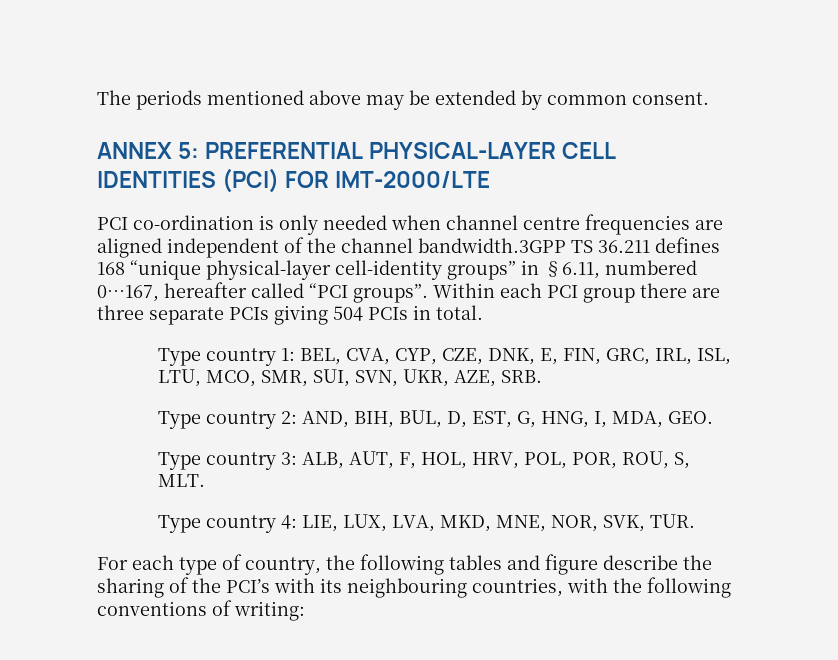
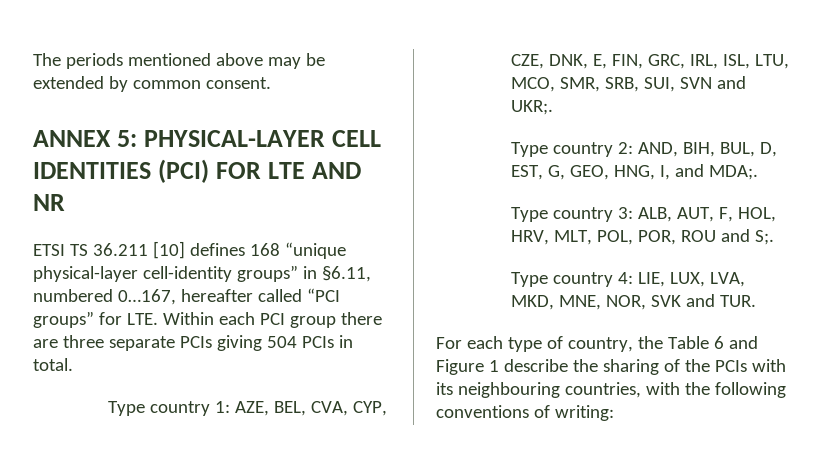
[205,142,364,159] PREFERENTIAL -> (138, 138) none
[335,171,491,188] [97,214,723,235] [97,237,566,258] IMT-2000/LTE // PCI co-ordination is only needed when channel centre frequencies are aligned independent of the channel bandwidth.3GPP -> [268,162,362,179] [33,194,65,211] [33,244,65,256] LTE AND NR // ETSI
(650, 246) none -> [152,241,185,259] [10]
[353,284,428,303] groups”. -> [33,311,158,328] groups” for LTE.
(296, 354) none -> [235,401,270,416] AZE,
[313,369,543,387] SUI, SVN, UKR, AZE, SRB. -> [605,76,747,92] [511,100,554,115] SRB, SUI, SVN and UKR;.
(537, 419) none -> [570,165,610,180] GEO,
[612,411,714,428] MDA, GEO. -> [675,164,759,180] and MDA;.
(520, 460) none -> [554,230,593,245] MLT,
[622,451,691,469] [158,474,206,487] ROU, S, MLT. -> [681,229,775,245] ROU and S;.
[603,515,646,532] SVK, -> [651,294,716,307] SVK and
[360,554,598,575] following tables and figure -> [667,336,758,349] [436,359,499,375] Table 6 and Figure 1
[226,579,270,593] PCI’s -> [714,360,747,372] PCIs

